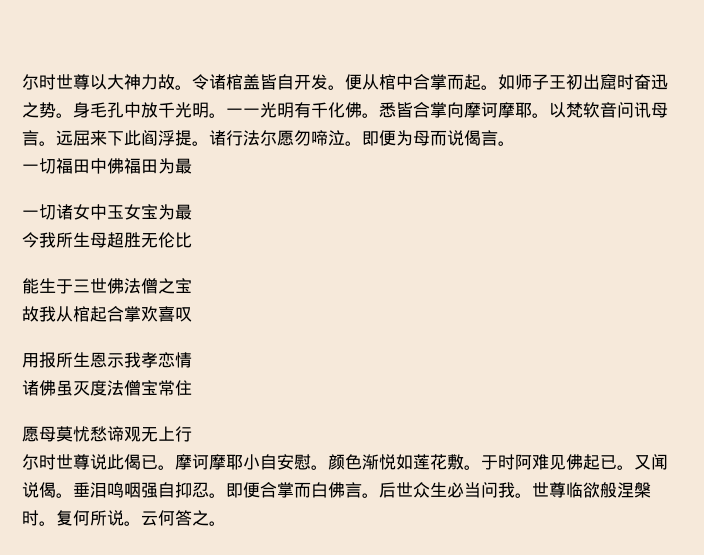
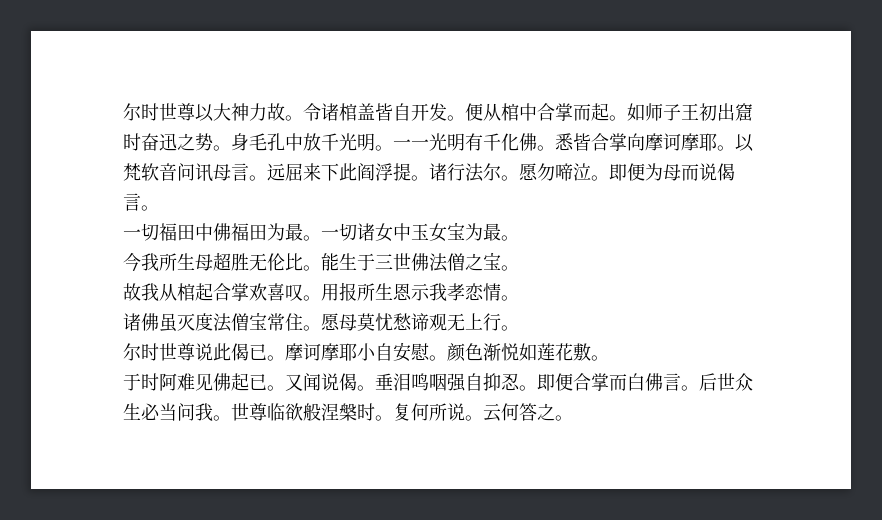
(277, 138) none -> [501,175,519,181] 。
(192, 166) // -> [303,235,321,241] 。
(192, 212) none -> [501,235,519,241] 。
(192, 240) // -> [303,265,321,271] 。
(192, 285) none -> [501,265,519,271] 。
(192, 314) // -> [303,295,321,301] 。
(192, 360) none -> [501,295,519,301] 。
(192, 388) // -> [303,325,321,331] 。
(192, 434) none -> [501,325,519,331] 。
(481, 467) none -> (609, 358) //

